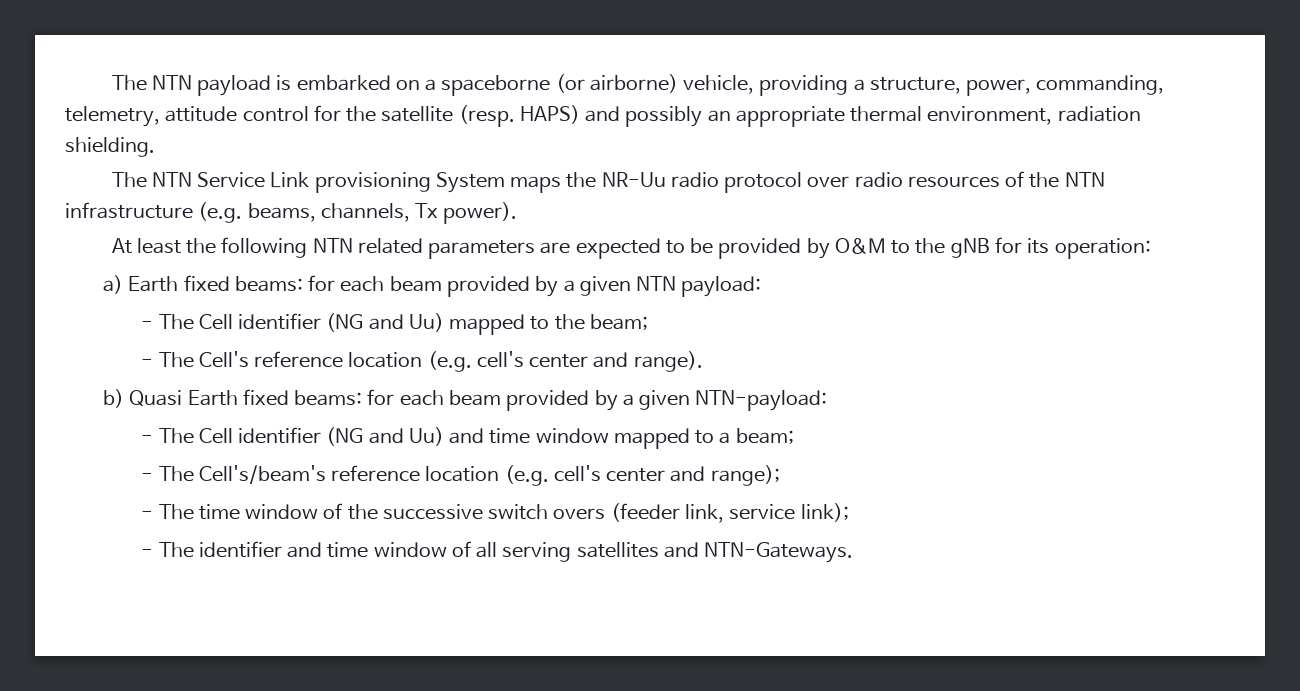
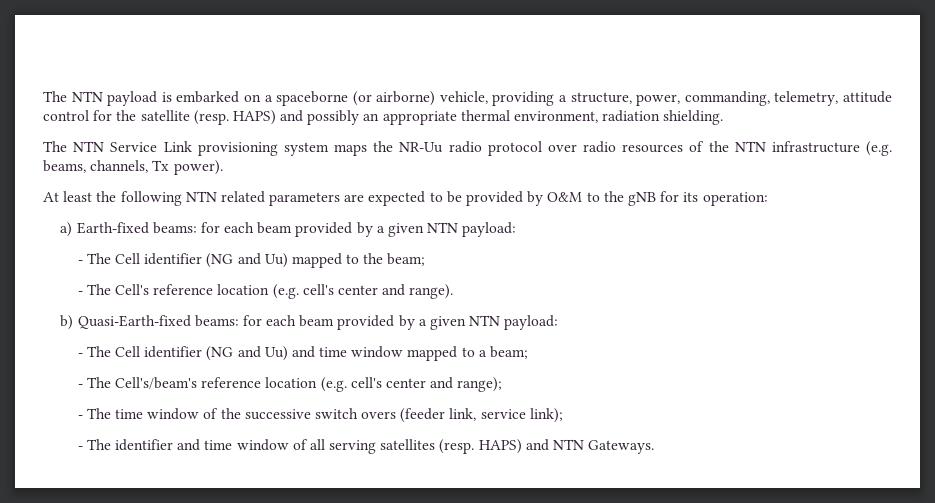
[435,172,505,193] System -> [283,142,329,156] system
[128,275,230,292] Earth fixed -> [76,222,149,234] Earth-fixed
[129,389,828,411] Quasi Earth fixed beams: for each beam provided by a given NTN-payload: -> [77,315,559,330] Quasi-Earth-fixed beams: for each beam provided by a given NTN payload:
[663,542,854,563] and NTN-Gateways. -> [439,439,655,454] (resp. HAPS) and NTN Gateways.

